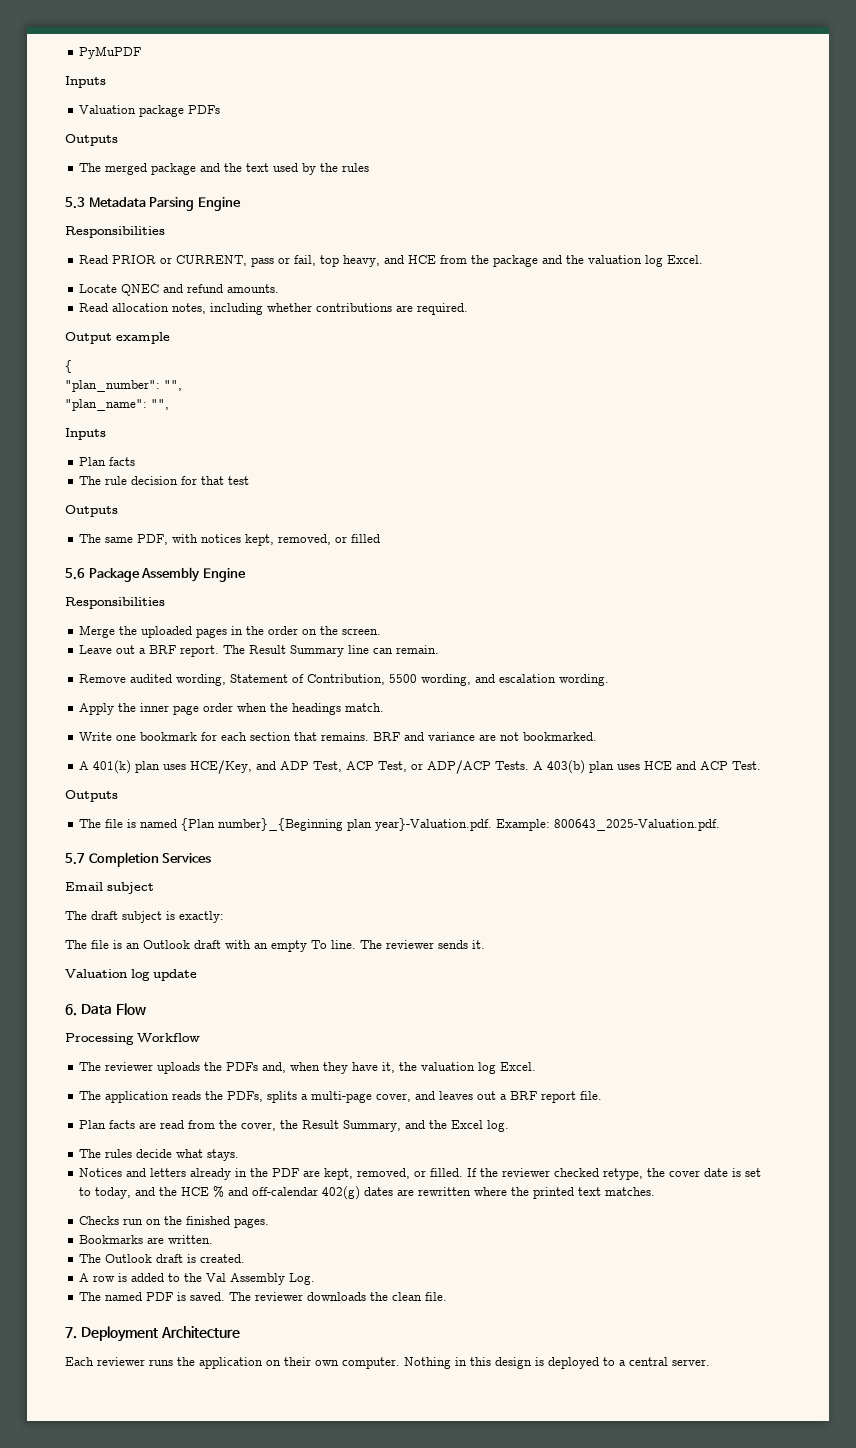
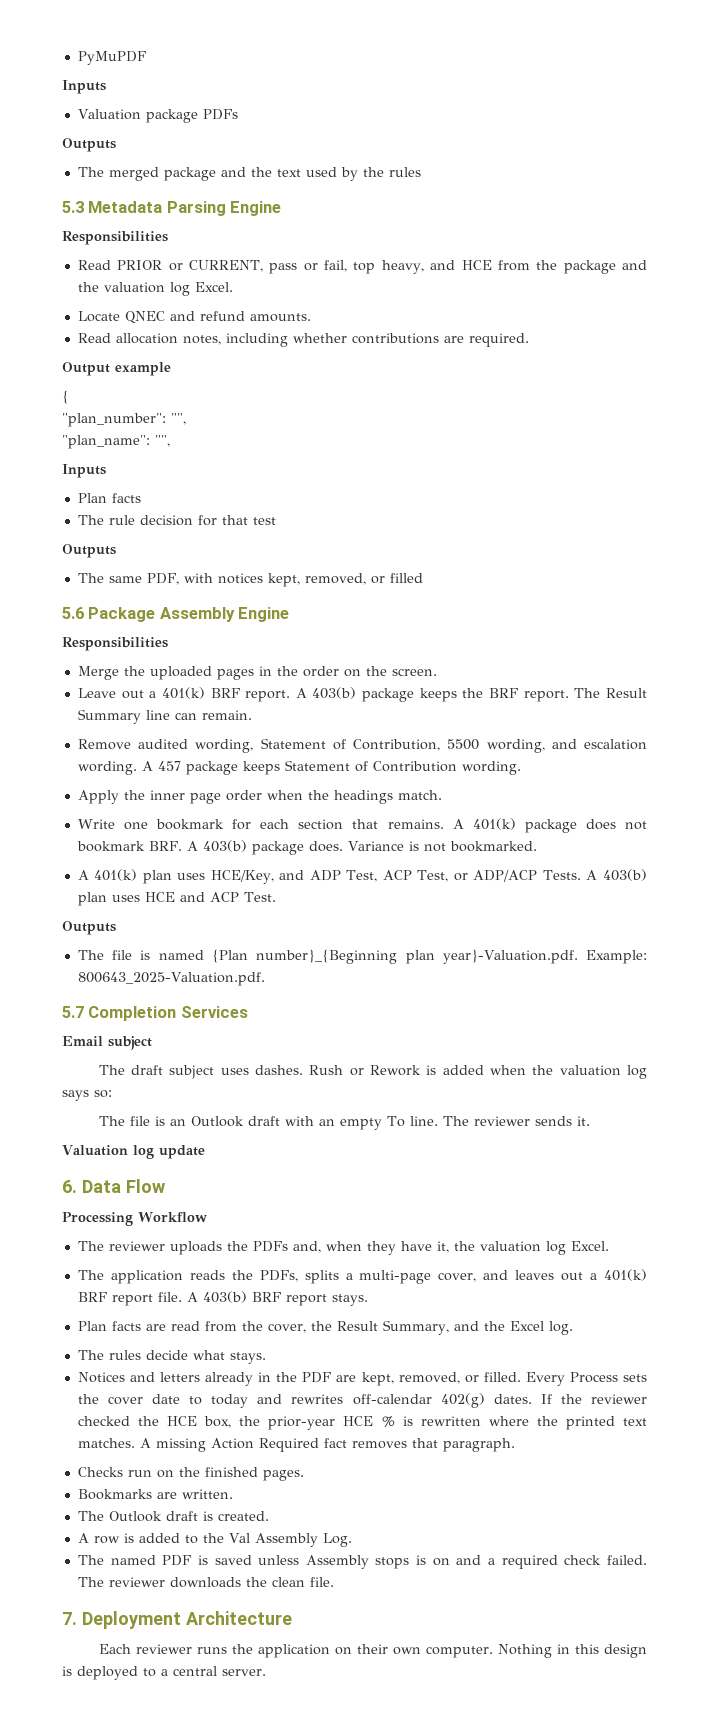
(146, 651) none -> [161,687,484,702] 401(k) BRF report. A 403(b) package keeps the
(609, 680) none -> [141,760,521,775] A 457 package keeps Statement of Contribution wording.
[372,732,496,741] BRF and variance are -> [452,818,648,833] [76,840,419,855] A 401(k) package does not bookmark BRF. A 403(b) package does. Variance is
[166,911,224,923] is exactly: -> [220,1065,647,1079] [62,1090,112,1101] uses dashes. Rush or Rework is added when the valuation log says so:
(507, 1097) none -> [604,1269,647,1281] 401(k)
(602, 1095) none -> [186,1291,368,1306] A 403(b) BRF report stays.
[466,1168,761,1180] [78,1186,414,1200] If the reviewer checked retype, the cover date is set to today, and the HCE % and off-calendar 402(g) dates are -> [525,1372,647,1386] [77,1393,647,1408] [77,1416,413,1430] Every Process sets the cover date to today and rewrites off-calendar 402(g) dates. If the reviewer checked the HCE box, the prior-year HCE % is
(655, 1191) none -> [139,1438,515,1452] A missing Action Required fact removes that paragraph.
[189,1292,225,1301] saved. -> [214,1555,647,1569] saved unless Assembly stops is on and a required check failed.

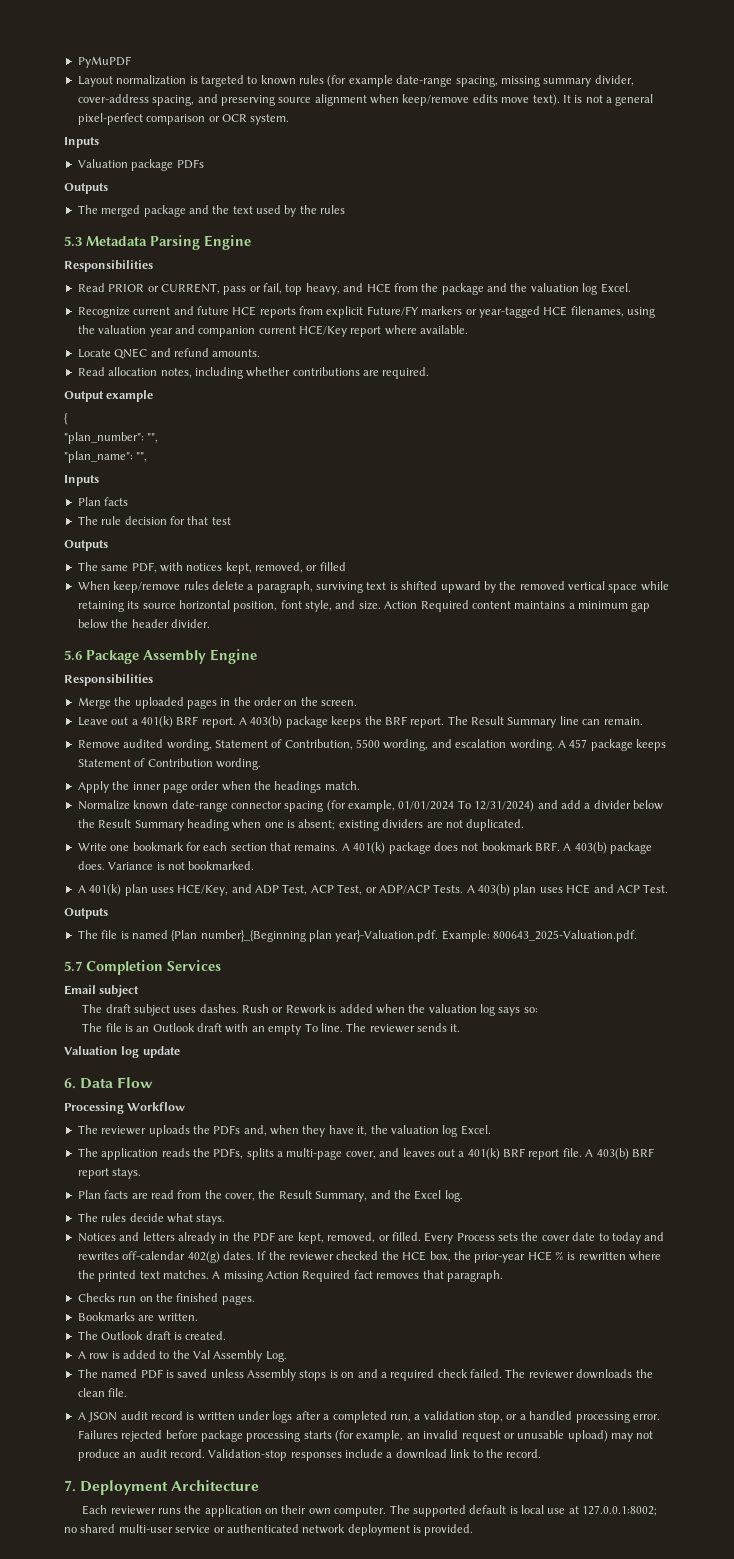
(146, 58) none -> [77,75,634,87] [77,94,654,106] [77,113,290,125] // Layout normalization is targeted to known rules (for example date-range spacing, missing summary divider, cover-address spacing, and preserving source alignment when keep/remove edits move text). It is not a general pixel-perfect comparison or OCR system.
(233, 287) none -> [77,306,655,318] [77,325,469,337] // Recognize current and future HCE reports from explicit Future/FY markers or year-tagged HCE filenames, using the valuation year and companion current HCE/Key report where available.
(423, 578) none -> [77,581,669,593] [77,600,651,612] [77,619,210,629] // When keep/remove rules delete a paragraph, surviving text is shifted upward by the removed vertical space while retaining its source horizontal position, font style, and size. Action Required content maintains a minimum gap below the header divider.
(442, 795) none -> [77,800,663,812] [77,819,525,831] // Normalize known date-range connector spacing (for example, 01/01/2024 To 12/31/2024) and add a divider below the Result Summary heading when one is absent; existing dividers are not duplicated.
(334, 1582) none -> [77,1411,660,1423] [77,1430,654,1442] [77,1449,542,1461] // A JSON audit record is written under logs after a completed run, a validation stop, or a handled processing error. Failures rejected before package processing starts (for example, an invalid request or unusable upload) may not produce an audit record. Validation-stop responses include a download link to the record.
[497,1644,648,1658] [62,1666,266,1680] Nothing in this design is deployed to a central server. -> [389,1505,658,1517] [64,1524,474,1536] The supported default is local use at 127.0.0.1:8002; no shared multi-user service or authenticated network deployment is provided.

